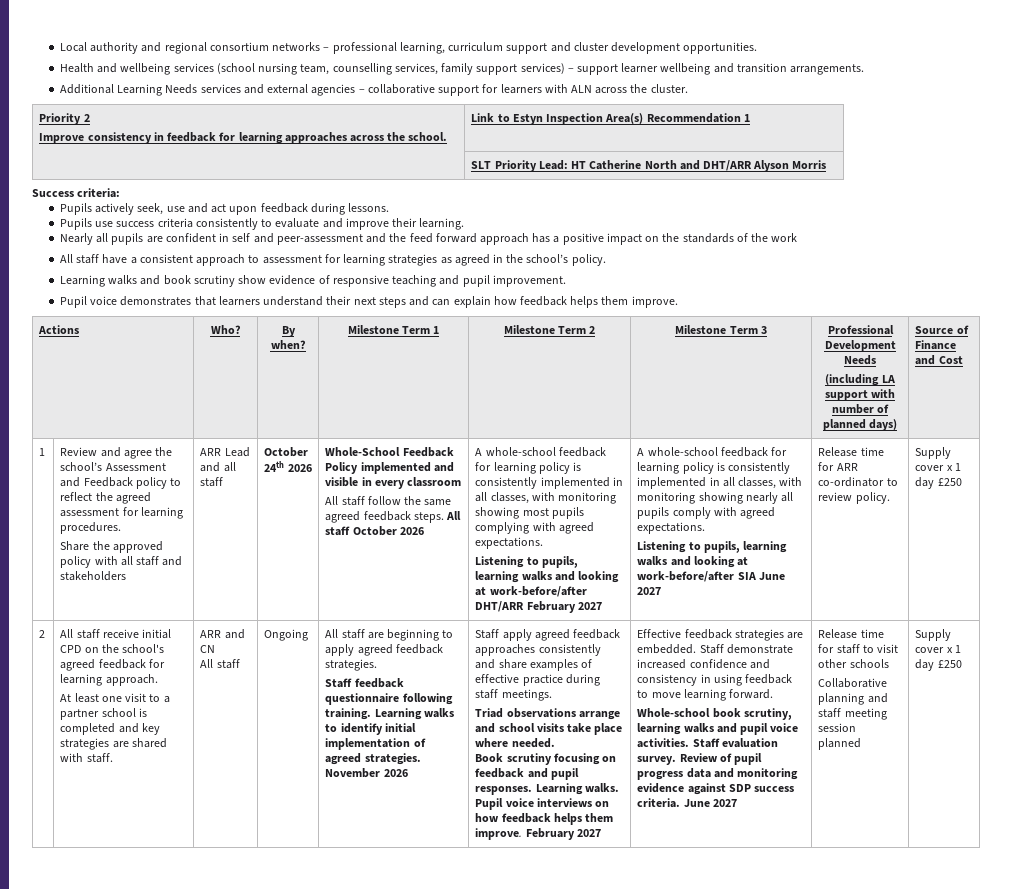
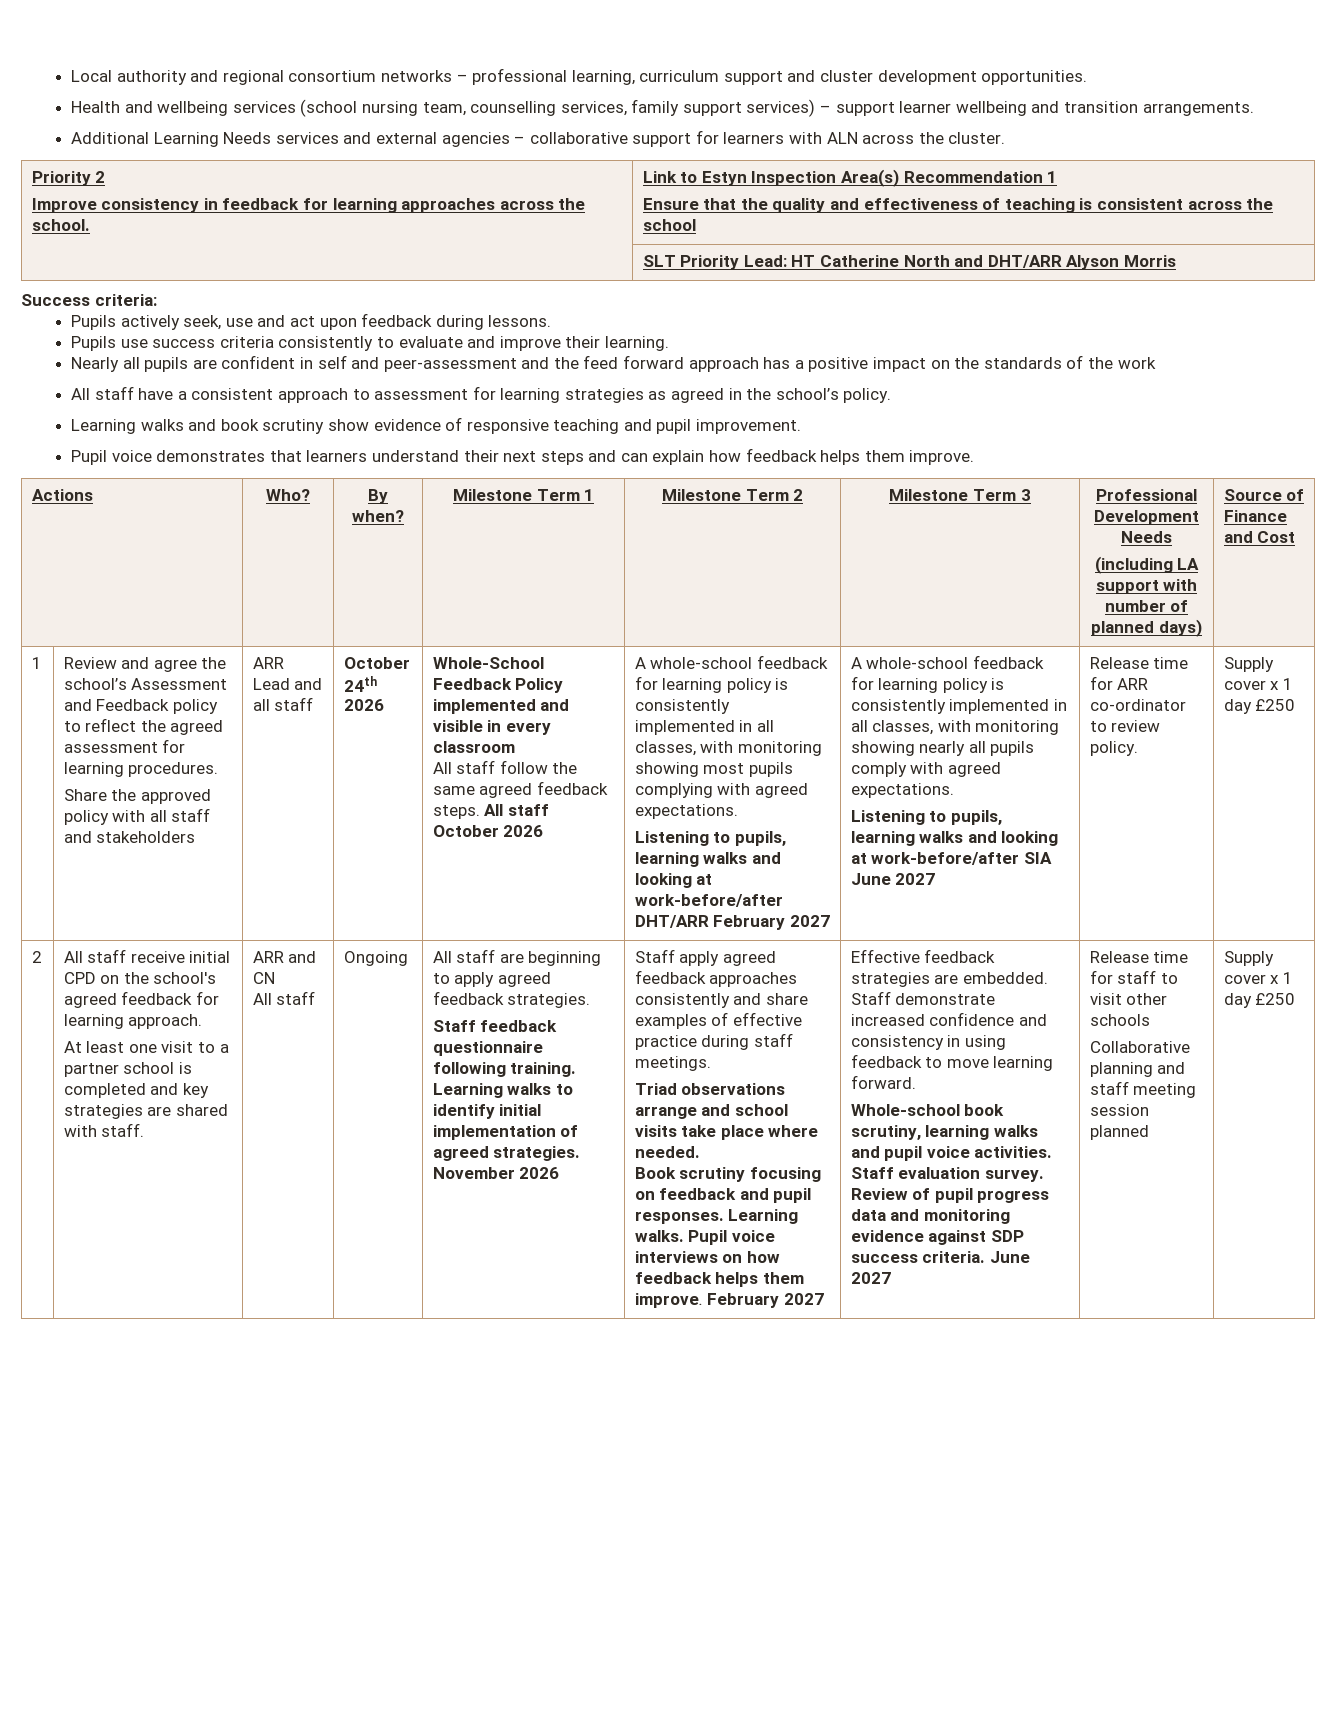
(750, 118) none -> [642,198,1274,213] [642,219,696,231] // Ensure that the quality and effectiveness of teaching is consistent across the school

